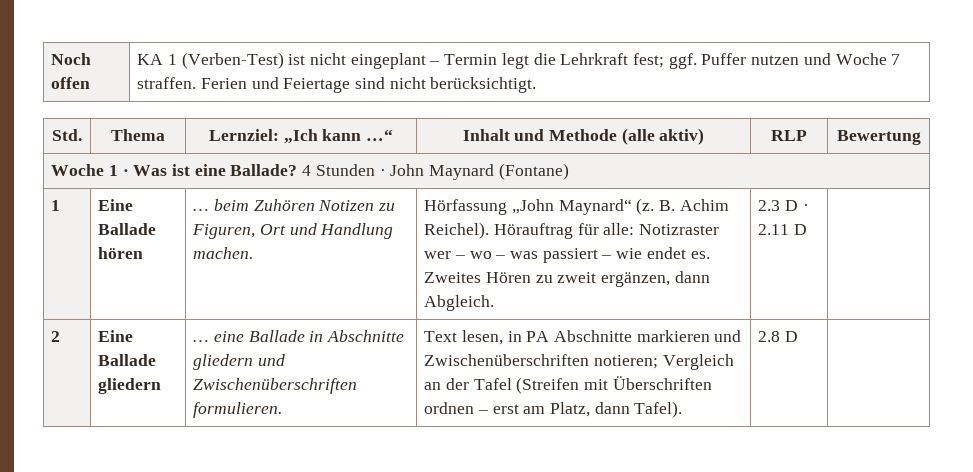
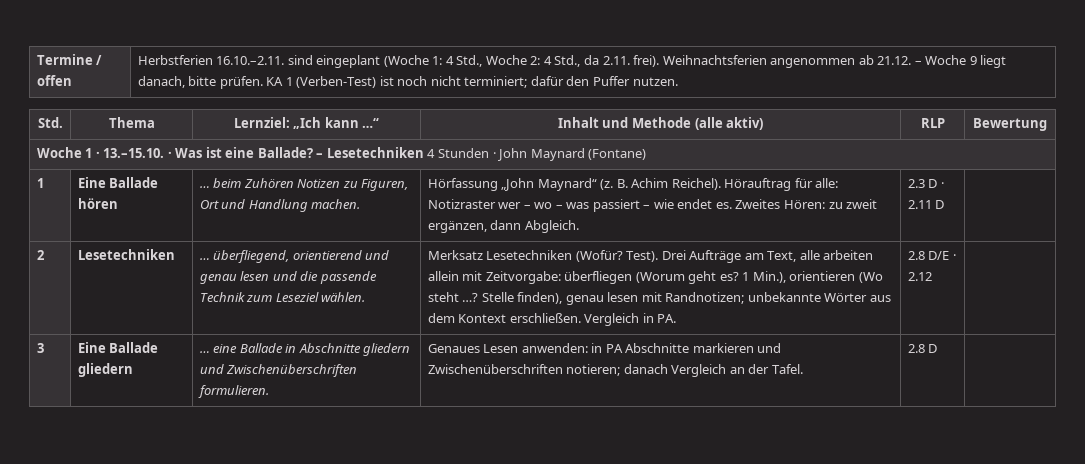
[51,53,92,65] Noch -> [36,54,103,65] Termine /
[137,52,901,69] [137,77,537,93] KA 1 (Verben-Test) ist nicht eingeplant – Termin legt die Lehrkraft fest; ggf. Puffer nutzen und Woche 7 straffen. Ferien und Feiertage sind nicht berücksichtigt. -> [137,55,1007,68] [137,76,678,89] Herbstferien 16.10.–2.11. sind eingeplant (Woche 1: 4 Std., Woche 2: 4 Std., da 2.11. frei). Weihnachtsferien angenommen ab 21.12. – Woche 9 liegt danach, bitte prüfen. KA 1 (Verben-Test) ist noch nicht terminiert; dafür den Puffer nutzen.
(129, 172) none -> [103,148,172,158] 13.–15.10. ·
(298, 170) none -> [316,147,424,158] – Lesetechniken
[485,272,531,283] Hören -> [783,200,825,209] Hören:
(61, 336) none -> [77,249,175,260] [199,250,390,263] [199,271,377,284] [199,292,366,302] [427,250,874,263] [427,271,883,284] [427,292,891,305] [427,313,677,326] [907,251,956,260] [907,272,932,281] [36,343,44,353] | Lesetechniken | … überfliegend, orientierend und genau lesen und die passende Technik zum Leseziel wählen. | Merksatz Lesetechniken (Wofür? Test). Drei Aufträge am Text, alle arbeiten allein mit Zeitvorgabe: überfliegen (Worum geht es? 1 Min.), orientieren (Wo steht …? Stelle finden), genau lesen mit Randnotizen; unbekannte Wörter aus dem Kontext erschließen. Vergleich in PA. | 2.8 D/E · 2.12 | // 3
[424,330,503,345] Text lesen, -> [427,343,588,353] Genaues Lesen anwenden:
(658, 362) none -> [623,364,668,374] danach
[473,376,712,394] [424,401,683,418] Tafel (Streifen mit Überschriften ordnen – erst am Platz, dann Tafel). -> [771,364,803,374] Tafel.

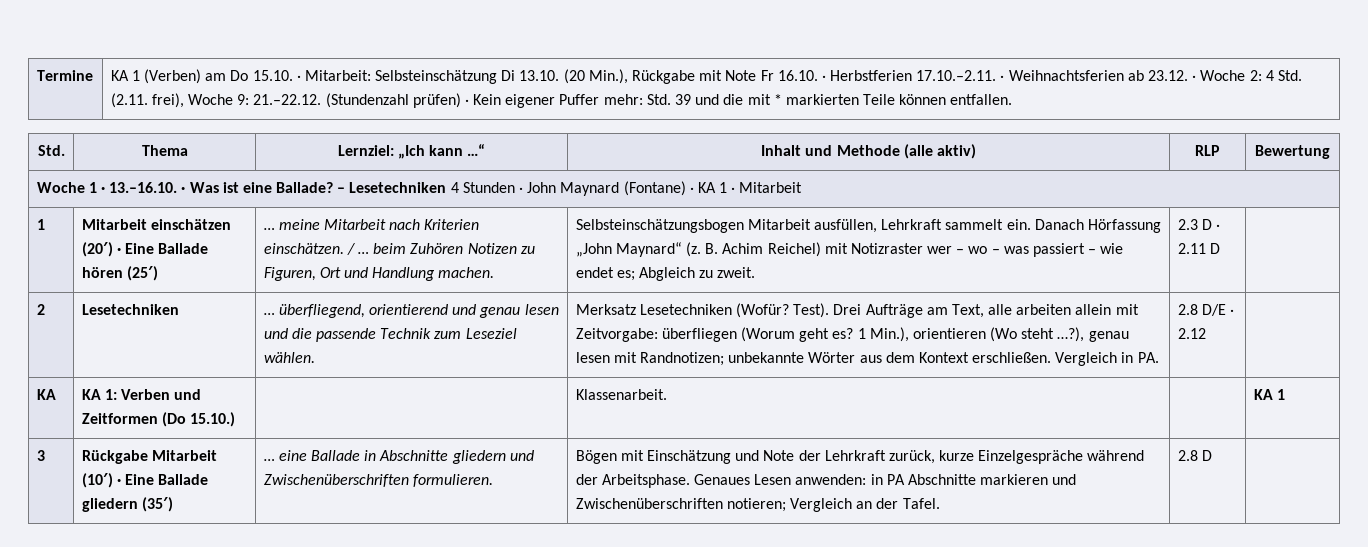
[96,55,103,65] [36,75,72,86] [137,55,1007,68] [137,76,678,89] / offen | Herbstferien 16.10.–2.11. sind eingeplant (Woche 1: 4 Std., Woche 2: 4 Std., da 2.11. frei). Weihnachtsferien angenommen ab 21.12. – Woche 9 liegt danach, bitte prüfen. KA 1 (Verben-Test) ist noch nicht terminiert; dafür den Puffer nutzen. -> [110,69,1302,84] [110,93,1013,108] | KA 1 (Verben) am Do 15.10. · Mitarbeit: Selbsteinschätzung Di 13.10. (20 Min.), Rückgabe mit Note Fr 16.10. · Herbstferien 17.10.–2.11. · Weihnachtsferien ab 23.12. · Woche 2: 4 Std. (2.11. frei), Woche 9: 21.–22.12. (Stundenzahl prüfen) · Kein eigener Puffer mehr: Std. 39 und die mit * markierten Teile können entfallen.
[103,148,165,158] 13.–15.10. -> [109,182,178,193] 13.–16.10.
[36,178,44,188] // 1 | -> [689,182,803,193] [36,219,45,230] [81,219,231,230] [81,242,121,257] · KA 1 · Mitarbeit // 1 | Mitarbeit einschätzen (20′) ·
[199,186,210,188] | … -> [126,266,158,281] [263,219,480,230] [263,243,369,255] (25′) | … meine Mitarbeit nach Kriterien einschätzen. / …
(361, 204) none -> [575,219,1084,233] Selbsteinschätzungsbogen Mitarbeit ausfüllen, Lehrkraft sammelt ein. Danach
[671,178,839,191] Reichel). Hörauftrag für alle: -> [767,242,848,257] Reichel) mit
[715,199,878,209] [427,220,579,233] es. Zweites Hören: zu zweit ergänzen, dann Abgleich. -> [616,267,756,281] es; Abgleich zu zweit.
[462,292,563,304] …? Stelle finden), -> [1057,327,1085,342] …?),
[36,343,44,353] 3 | -> [36,389,56,400] [81,389,202,400] [81,412,235,427] [575,389,667,400] [1253,389,1285,400] [36,450,45,461] [81,450,217,464] [81,473,121,488] KA | KA 1: Verben und Zeitformen (Do 15.10.) | | Klassenarbeit. | | KA 1 // 3 | Rückgabe Mitarbeit (10′) ·
(133, 370) none -> [141,497,173,512] (35′)
(269, 391) none -> [575,450,1145,464] [575,474,690,488] Bögen mit Einschätzung und Note der Lehrkraft zurück, kurze Einzelgespräche während der Arbeitsphase.
[623,364,668,374] danach -> (786, 505) none

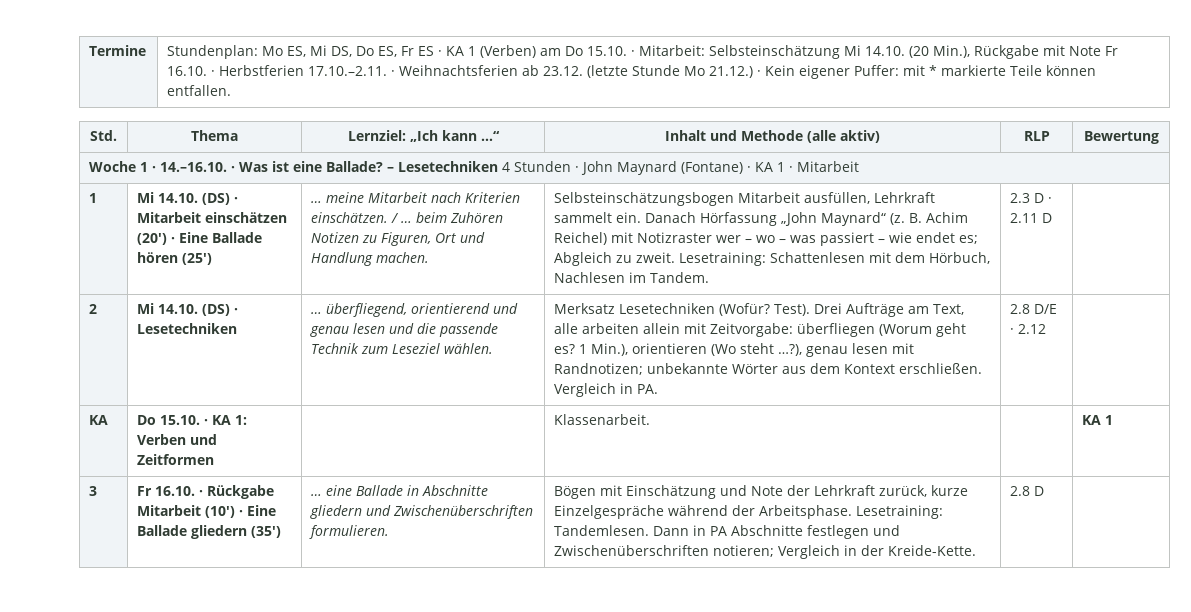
(93, 75) none -> [167,45,443,59] Stundenplan: Mo ES, Mi DS, Do ES, Fr ES ·
[501,70,560,81] Di 13.10. -> [844,45,906,56] Mi 14.10.
[1192,70,1302,81] [110,93,744,108] · Woche 2: 4 Std. (2.11. frei), Woche 9: 21.–22.12. (Stundenzahl prüfen) · Kein eigener Puffer mehr: Std. 39 und die -> [587,65,900,79] (letzte Stunde Mo 21.12.) · Kein eigener Puffer:
[785,94,859,105] markierten -> [941,65,1007,76] markierte
[109,182,178,193] 13.–16.10. -> [160,162,228,172] 14.–16.10.
(45, 224) none -> [137,192,239,205] Mi 14.10. (DS) ·
(756, 272) none -> [679,252,991,266] [554,272,710,283] Lesetraining: Schattenlesen mit dem Hörbuch, Nachlesen im Tandem.
(45, 309) none -> [137,303,239,316] Mi 14.10. (DS) ·
(56, 394) none -> [137,415,209,425] Do 15.10. ·
[161,412,235,427] (Do 15.10.) -> (215, 459) none
(45, 455) none -> [137,486,204,496] Fr 16.10. ·
[693,474,867,485] Genaues Lesen anwenden: -> [856,505,944,519] [554,525,690,536] Lesetraining: Tandemlesen. Dann
[980,474,1049,485] markieren -> [807,525,870,539] festlegen
[856,498,940,509] an der Tafel. -> [844,545,977,556] in der Kreide-Kette.

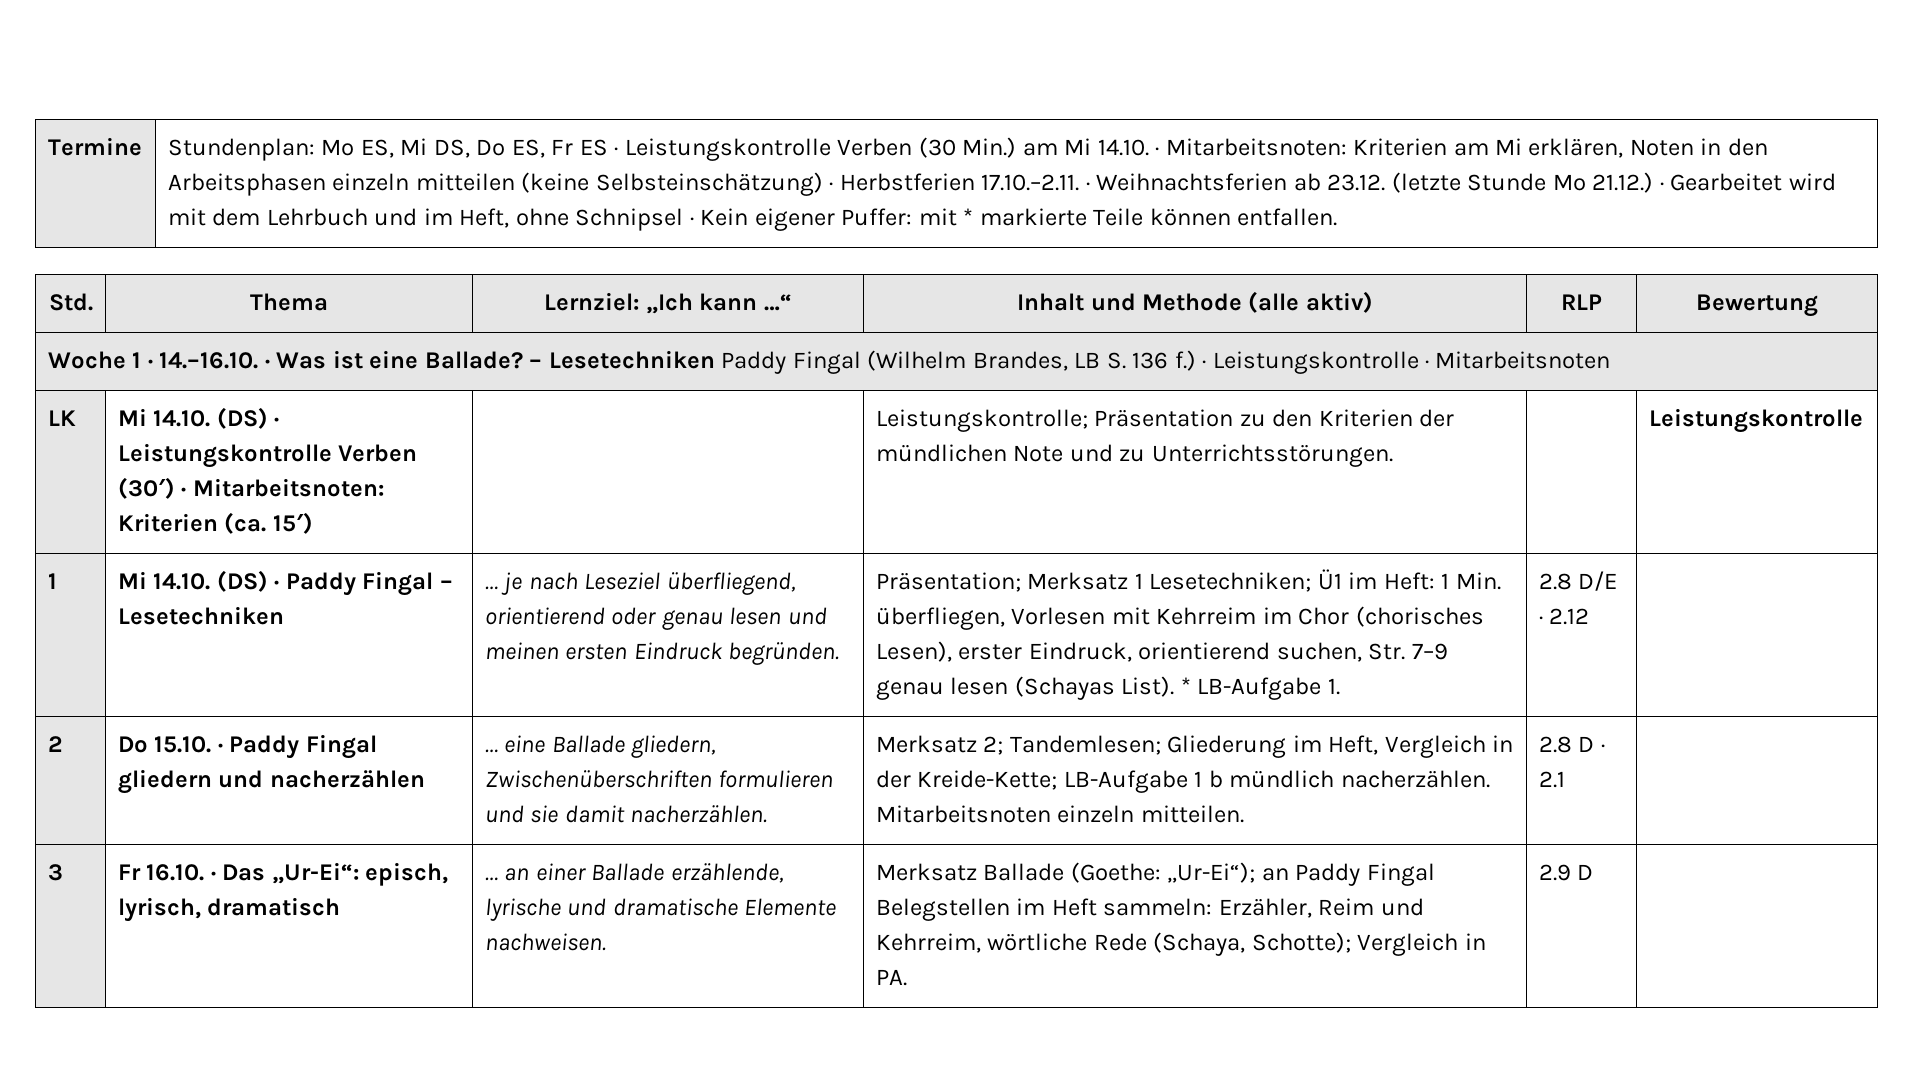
[446,45,1119,59] [167,66,208,76] KA 1 (Verben) am Do 15.10. · Mitarbeit: Selbsteinschätzung Mi 14.10. (20 Min.), Rückgabe mit Note Fr 16.10. -> [624,137,1768,161] [167,172,823,196] Leistungskontrolle Verben (30 Min.) am Mi 14.10. · Mitarbeitsnoten: Kriterien am Mi erklären, Noten in den Arbeitsphasen einzeln mitteilen (keine Selbsteinschätzung)
(762, 73) none -> [1670,173,1836,191] [167,208,694,231] Gearbeitet wird mit dem Lehrbuch und im Heft, ohne Schnipsel ·
[502,161,860,175] 4 Stunden · John Maynard (Fontane) · KA 1 · Mitarbeit -> [721,350,1611,374] [47,410,76,426] [117,407,280,429] [117,443,418,468] [117,477,384,499] [117,512,313,534] [875,409,1455,432] [875,444,1393,467] [1648,408,1863,433] Paddy Fingal (Wilhelm Brandes, LB S. 136 f.) · Leistungskontrolle · Mitarbeitsnoten // LK | Mi 14.10. (DS) · Leistungskontrolle Verben (30′) · Mitarbeitsnoten: Kriterien (ca. 15′) | | Leistungskontrolle; Präsentation zu den Kriterien der mündlichen Note und zu Unterrichtsstörungen. | | Leistungskontrolle
[137,212,288,223] [137,232,263,245] [137,252,213,265] [311,192,521,203] [311,212,504,223] [311,232,486,246] [311,252,430,266] [554,192,936,206] [554,212,969,226] [554,232,979,246] [554,252,991,266] [554,272,710,283] [1010,193,1053,203] [1010,213,1053,223] [89,304,98,314] [137,303,239,316] Mitarbeit einschätzen (20′) · Eine Ballade hören (25′) | … meine Mitarbeit nach Kriterien einschätzen. / … beim Zuhören Notizen zu Figuren, Ort und Handlung machen. | Selbsteinschätzungsbogen Mitarbeit ausfüllen, Lehrkraft sammelt ein. Danach Hörfassung „John Maynard“ (z. B. Achim Reichel) mit Notizraster wer – wo – was passiert – wie endet es; Abgleich zu zweit. Lesetraining: Schattenlesen mit dem Hörbuch, Nachlesen im Tandem. | 2.3 D · 2.11 D | // 2 | Mi 14.10. (DS) · -> [285,571,453,596] Paddy Fingal –
(323, 313) none -> [501,572,661,595] je nach Leseziel
[493,303,519,314] und -> [611,607,657,625] oder
[417,323,499,337] [311,343,494,354] [554,303,965,317] [554,323,967,337] [554,343,915,357] [554,363,983,375] [554,383,659,397] die passende Technik zum Leseziel wählen. | Merksatz Lesetechniken (Wofür? Test). Drei Aufträge am Text, alle arbeiten allein mit Zeitvorgabe: überfliegen (Worum geht es? 1 Min.), orientieren (Wo steht …?), genau lesen mit Randnotizen; unbekannte Wörter aus dem Kontext erschließen. Vergleich in PA. -> [484,642,840,665] [875,569,1501,592] [875,606,1484,630] [875,641,1448,662] [875,676,1340,700] meinen ersten Eindruck begründen. | Präsentation; Merksatz 1 Lesetechniken; Ü1 im Heft: 1 Min. überfliegen, Vorlesen mit Kehrreim im Chor (chorisches Lesen), erster Eindruck, orientierend suchen, Str. 7–9 genau lesen (Schayas List). * LB-Aufgabe 1.
[89,415,109,425] [137,415,248,425] [137,434,218,445] [137,454,215,465] [554,414,651,425] [1082,415,1114,425] [89,486,98,496] [137,485,275,499] [137,505,277,518] [137,525,282,539] [311,485,489,496] [310,505,534,519] [309,525,390,539] [554,485,969,499] [554,505,944,519] [554,525,901,539] [554,545,977,559] [1010,486,1031,496] KA | Do 15.10. · KA 1: Verben und Zeitformen | | Klassenarbeit. | | KA 1 // 3 | Fr 16.10. · Rückgabe Mitarbeit (10′) · Eine Ballade gliedern (35′) | … eine Ballade in Abschnitte gliedern und Zwischenüberschriften formulieren. | Bögen mit Einschätzung und Note der Lehrkraft zurück, kurze Einzelgespräche während der Arbeitsphase. Lesetraining: Tandemlesen. Dann in PA Abschnitte festlegen und Zwischenüberschriften notieren; Vergleich in der Kreide-Kette. | 2.8 -> [47,736,63,752] [117,734,377,759] [117,769,425,794] [484,735,717,758] [484,770,834,788] [484,805,768,823] [875,735,1514,758] [875,770,1490,793] [875,805,1244,823] [1538,736,1605,753] [1538,771,1565,788] [47,864,63,881] [117,862,449,886] [117,897,341,922] [484,863,784,883] [484,898,837,921] [484,933,606,951] [875,862,1435,886] [875,898,1424,921] [875,932,1486,956] [875,969,907,986] [1538,864,1571,881] 2 | Do 15.10. · Paddy Fingal gliedern und nacherzählen | … eine Ballade gliedern, Zwischenüberschriften formulieren und sie damit nacherzählen. | Merksatz 2; Tandemlesen; Gliederung im Heft, Vergleich in der Kreide-Kette; LB-Aufgabe 1 b mündlich nacherzählen. Mitarbeitsnoten einzeln mitteilen. | 2.8 D · 2.1 | // 3 | Fr 16.10. · Das „Ur-Ei“: episch, lyrisch, dramatisch | … an einer Ballade erzählende, lyrische und dramatische Elemente nachweisen. | Merksatz Ballade (Goethe: „Ur-Ei“); an Paddy Fingal Belegstellen im Heft sammeln: Erzähler, Reim und Kehrreim, wörtliche Rede (Schaya, Schotte); Vergleich in PA. | 2.9

